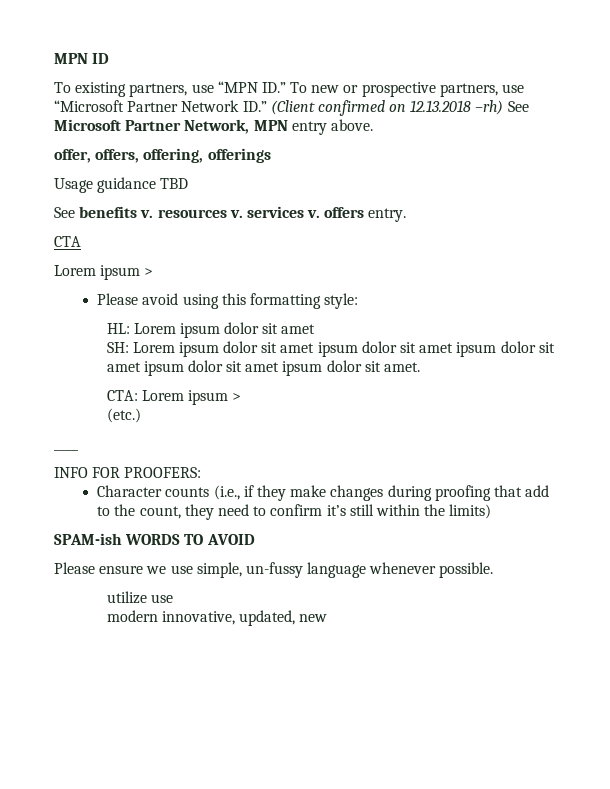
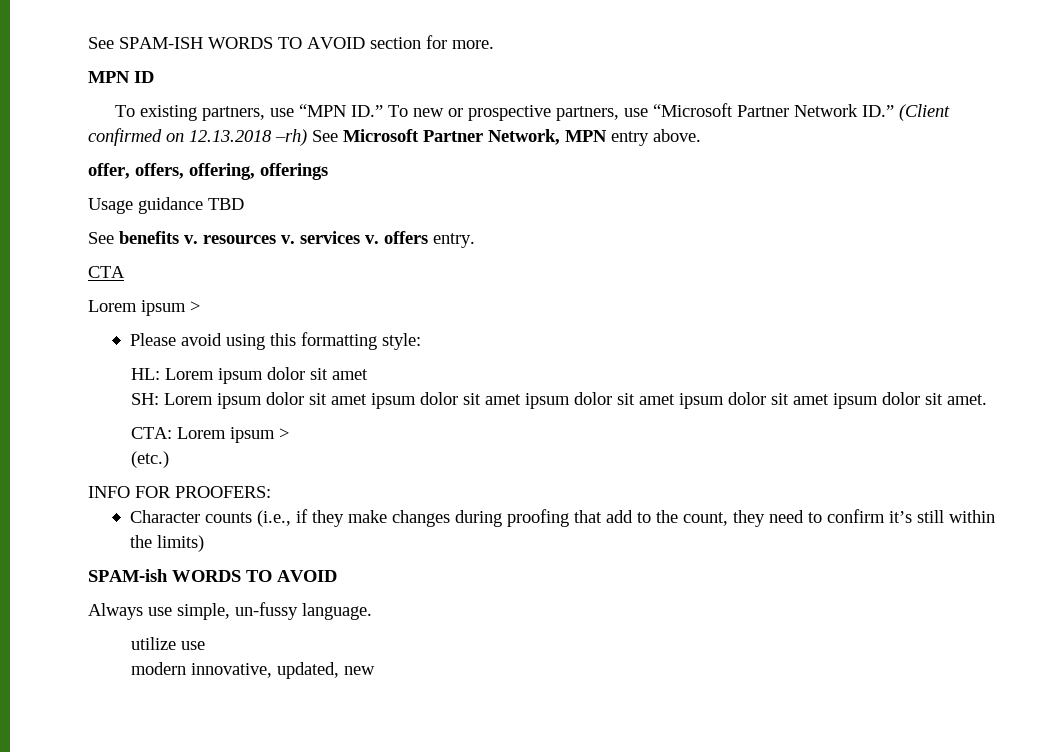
(54, 58) none -> [88,35,494,49] See SPAM-ISH WORDS TO AVOID section for more. //
[54,449,78,451] // ____ -> (170, 459) none
[54,562,494,578] Please ensure we use simple, un-fussy language whenever possible. -> [88,602,372,620] Always use simple, un-fussy language.

